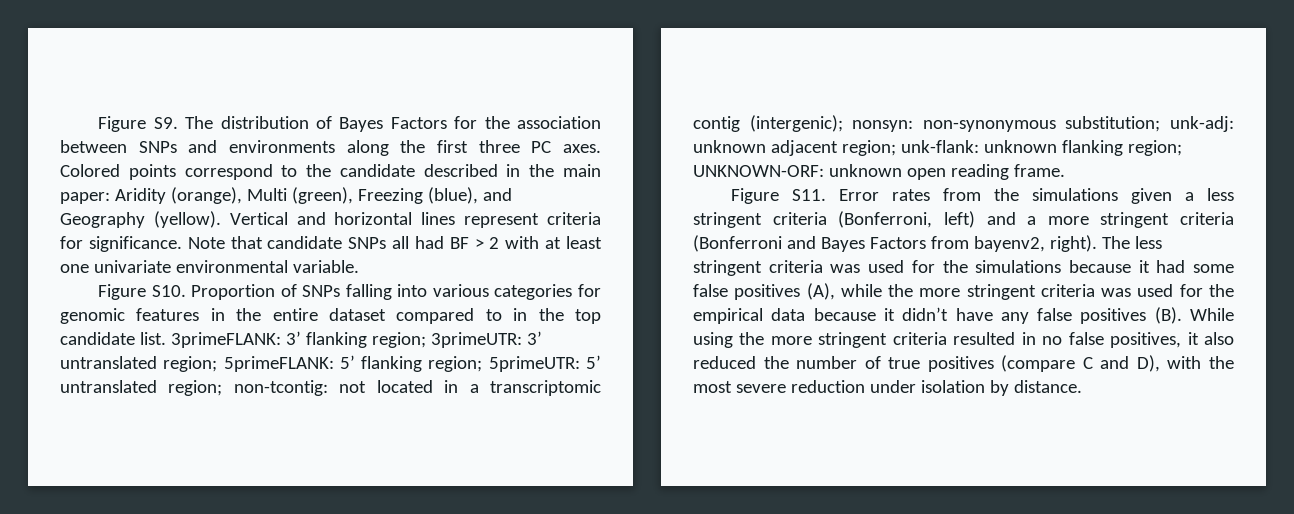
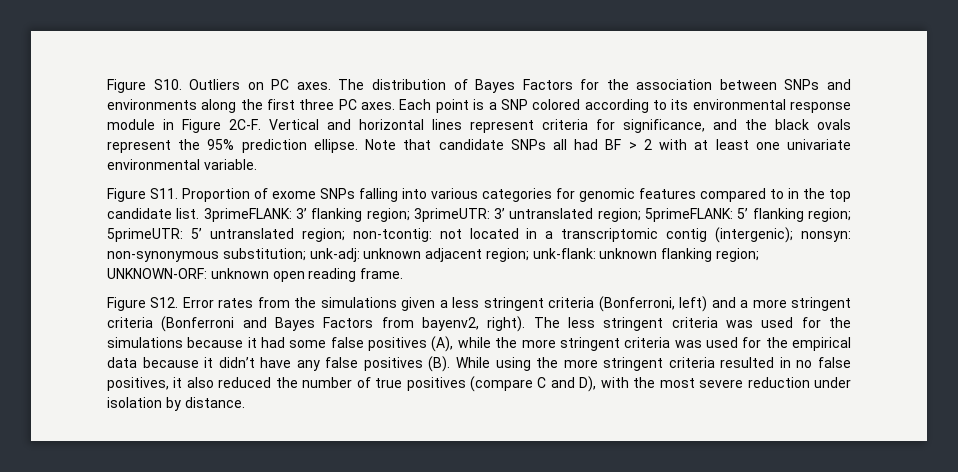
[98,116,178,132] Figure S9. -> [107,79,331,93] Figure S10. Outliers on PC axes.
[60,164,601,180] [60,187,512,204] [60,211,221,228] Colored points correspond to the candidate described in the main paper: Aridity (orange), Multi (green), Freezing (blue), and Geography (yellow). -> [399,99,852,113] [107,119,261,133] Each point is a SNP colored according to its environmental response module in Figure 2C-F.
[88,236,182,252] significance. -> [623,119,851,133] [107,139,358,153] significance, and the black ovals represent the 95% prediction ellipse.
[151,285,186,297] S10. -> [150,188,178,199] S11.
(297, 290) none -> [272,191,316,199] exome
[210,308,386,321] in the entire dataset -> (696, 193) none
[792,189,827,201] S11. -> [150,297,179,308] S12.

